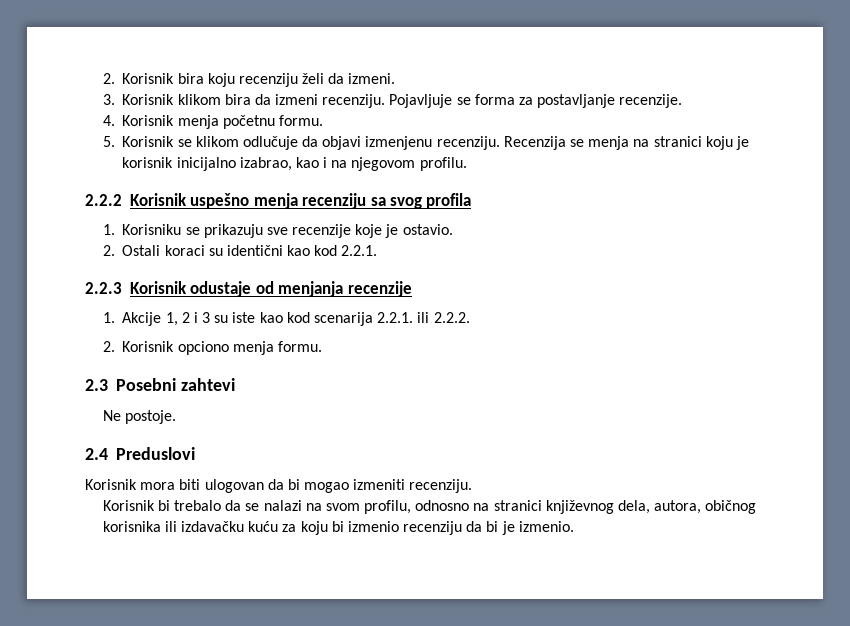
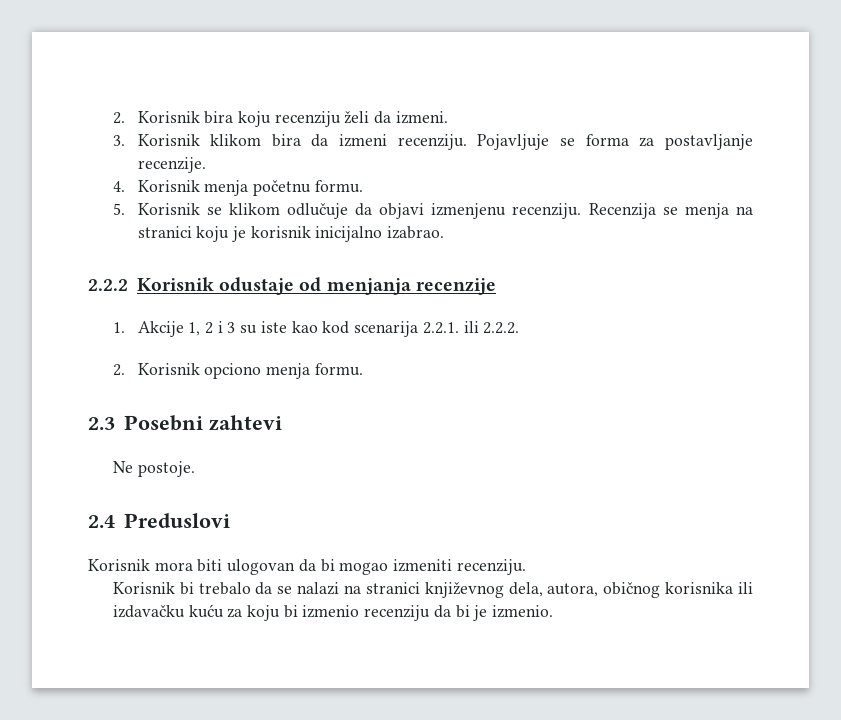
[239,157,467,171] [85,193,472,209] [102,224,453,238] [102,245,378,256] [85,282,122,294] izabrao, kao i na njegovom profilu. // 2.2.2 Korisnik uspešno menja recenziju sa svog profila // 1. Korisniku se prikazuju sve recenzije koje je ostavio. // 2. Ostali koraci su identični kao kod 2.2.1. // 2.2.3 -> [387,226,445,239] [88,279,128,291] izabrao. // 2.2.2
[325,500,490,514] svom profilu, odnosno na -> (361, 589) none

